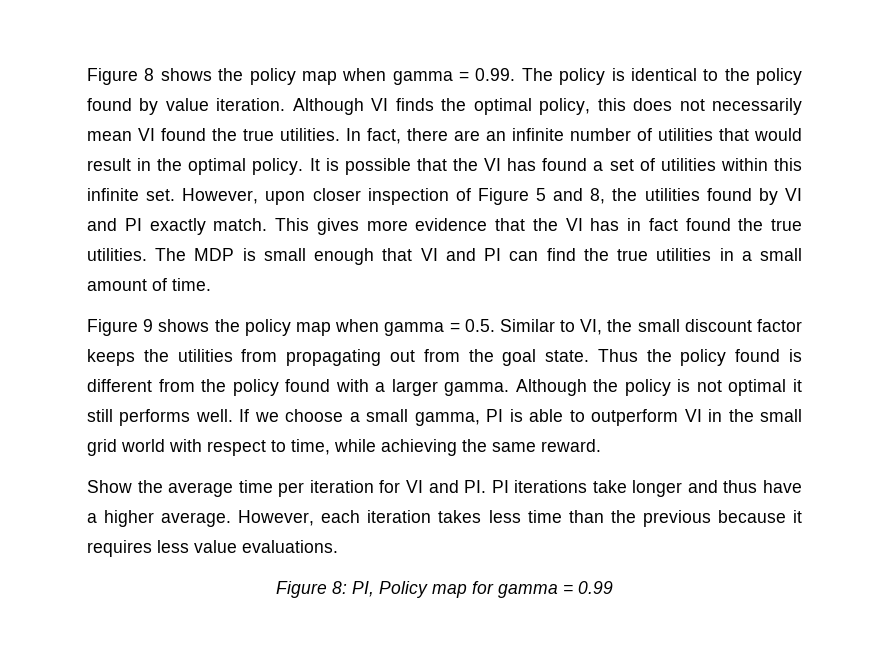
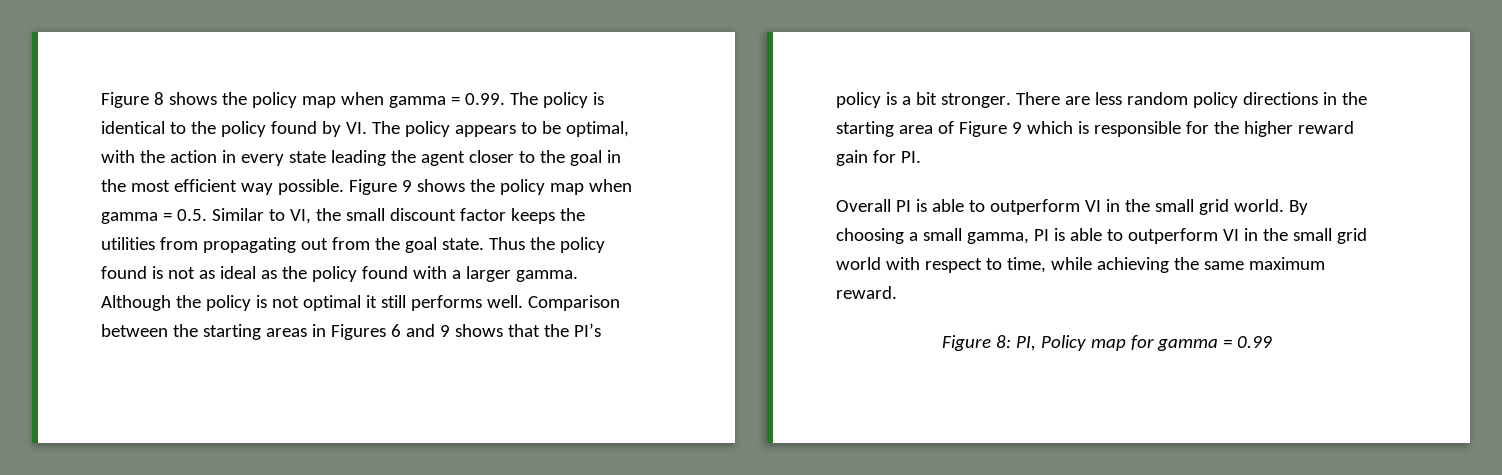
[165,98,802,115] [87,128,802,144] [87,158,802,175] [87,188,802,205] [87,218,802,235] [87,248,803,265] [87,278,211,291] value iteration. Although VI finds the optimal policy, this does not necessarily mean VI found the true utilities. In fact, there are an infinite number of utilities that would result in the optimal policy. It is possible that the VI has found a set of utilities within this infinite set. However, upon closer inspection of Figure 5 and 8, the utilities found by VI and PI exactly match. This gives more evidence that the VI has in fact found the true utilities. The MDP is small enough that VI and PI can find the true utilities in a small amount of time. // -> [345,121,629,137] [101,150,621,166] [101,179,344,195] VI. The policy appears to be optimal, with the action in every state leading the agent closer to the goal in the most efficient way possible.
[87,379,195,392] different from -> [167,266,277,279] not as ideal as
[239,409,344,422] If we choose -> [527,295,620,311] [101,323,601,340] [836,92,1367,108] [836,121,1354,137] [836,150,921,166] [836,199,1308,215] [836,228,904,244] Comparison between the starting areas in Figures 6 and 9 shows that the PI’s policy is a bit stronger. There are less random policy directions in the starting area of Figure 9 which is responsible for the higher reward gain for PI. // Overall PI is able to outperform VI in the small grid world. By choosing
(536, 447) none -> [1248,257,1325,270] maximum
[87,480,802,497] [87,510,803,527] [87,540,338,557] // Show the average time per iteration for VI and PI. PI iterations take longer and thus have a higher average. However, each iteration takes less time than the previous because it requires less value evaluations. -> (897, 292) none

